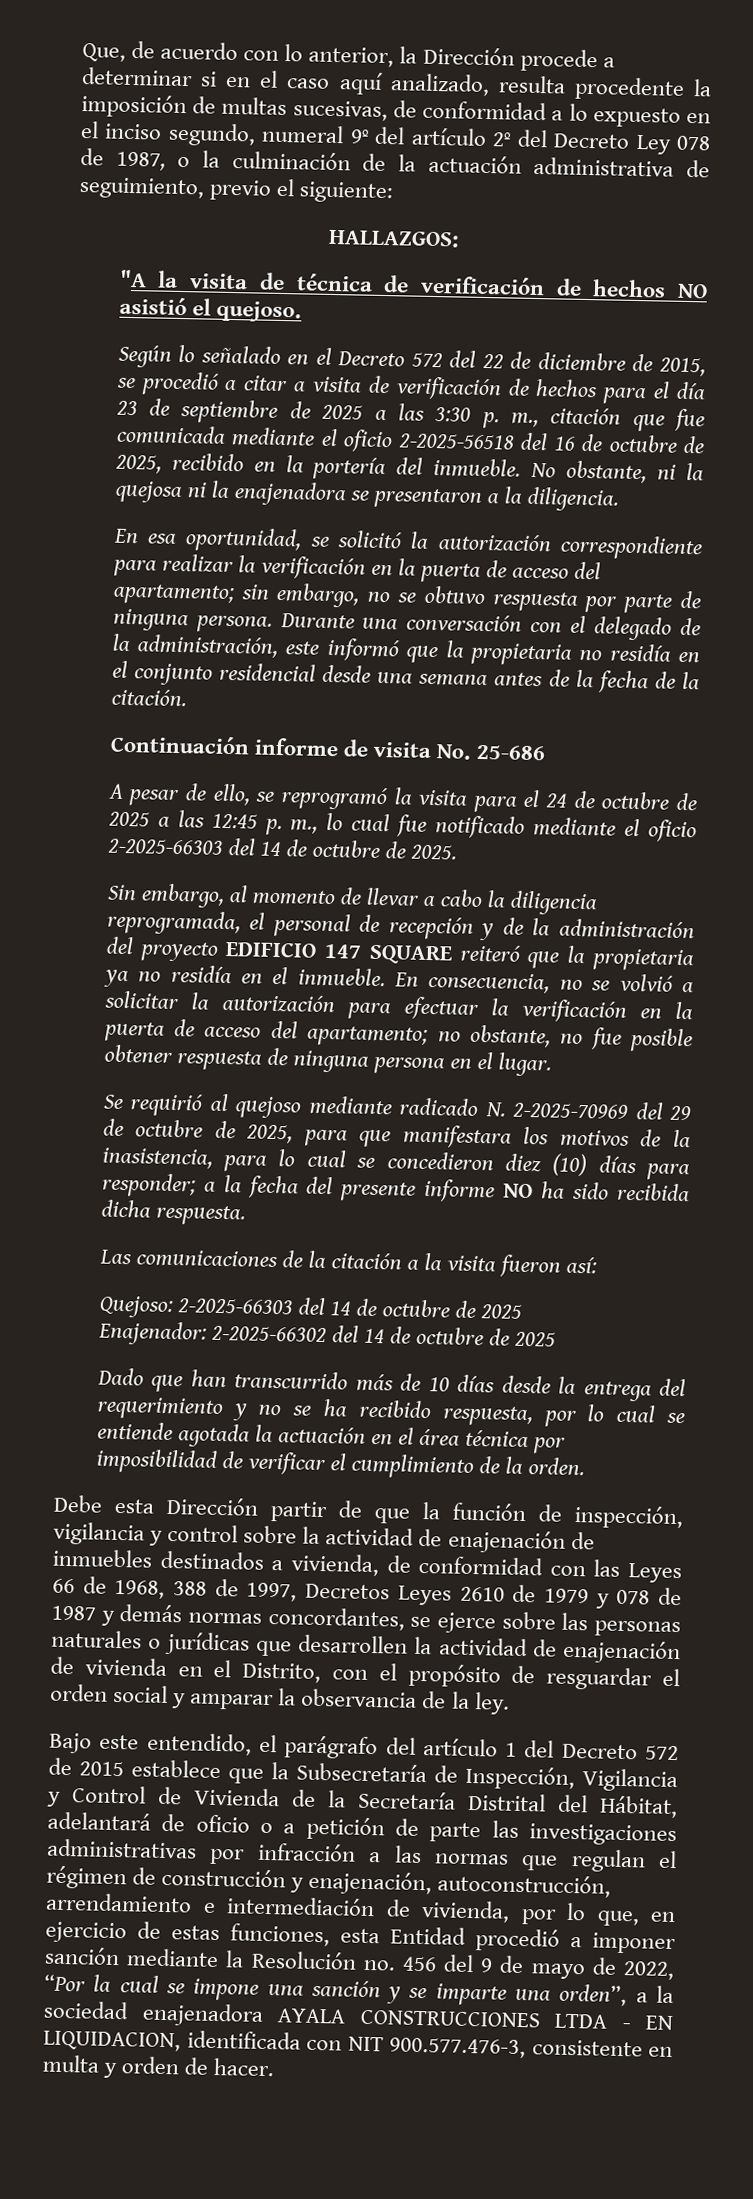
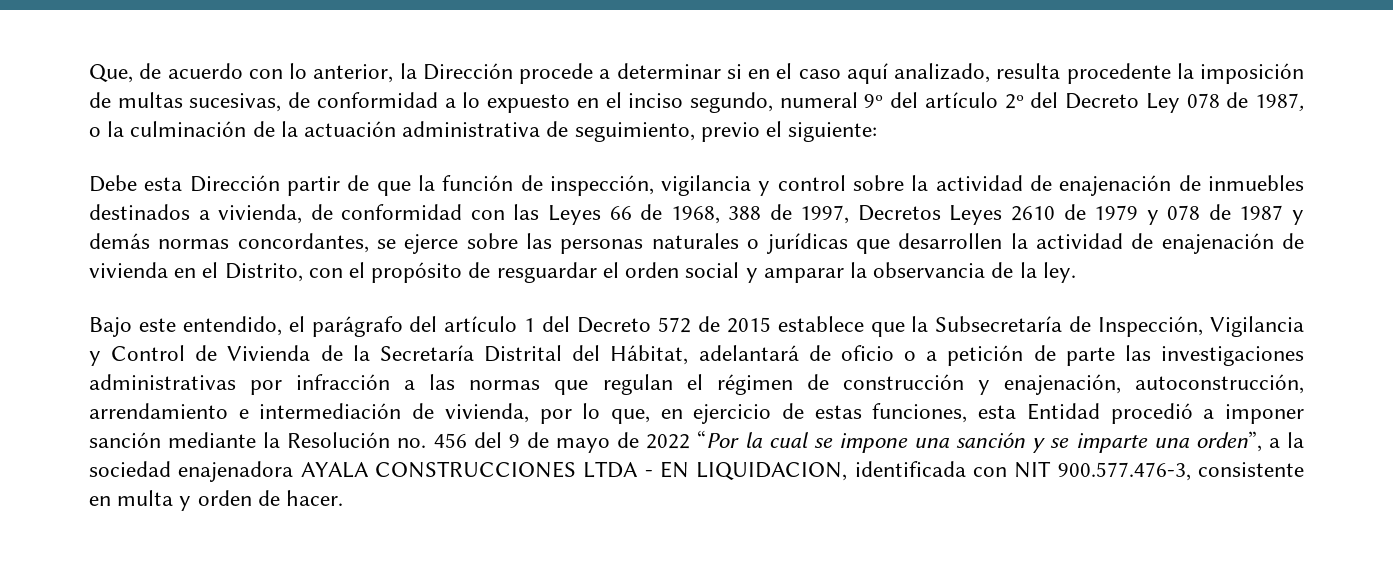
[327,229,460,248] [118,269,709,299] [118,296,302,323] [117,344,707,377] [115,371,706,405] [115,398,705,432] [115,424,705,454] [114,452,704,484] [114,480,621,512] [112,527,703,561] [112,553,602,583] [112,582,702,614] [112,608,701,641] [111,633,701,666] [111,660,701,694] [110,688,188,707] [109,734,546,761] [107,783,698,813] [107,810,697,843] [106,838,459,860] [106,883,599,916] [106,909,695,941] [105,936,695,972] [102,964,694,994] [103,990,693,1023] [103,1019,693,1053] [103,1044,553,1077] [102,1093,691,1121] [102,1118,691,1149] [101,1147,690,1181] [101,1172,690,1203] [100,1199,246,1226] [98,1249,598,1278] [98,1295,523,1319] [97,1320,557,1347] [96,1367,687,1402] [96,1396,686,1428] [96,1421,567,1454] [95,1448,586,1480] // HALLAZGOS: // "A la visita de técnica de verificación de hechos NO asistió el quejoso. // Según lo señalado en el Decreto 572 del 22 de diciembre de 2015, se procedió a citar a visita de verificación de hechos para el día 23 de septiembre de 2025 a las 3:30 p. m., citación que fue comunicada mediante el oficio 2-2025-56518 del 16 de octubre de 2025, recibido en la portería del inmueble. No obstante, ni la quejosa ni la enajenadora se presentaron a la diligencia. // En esa oportunidad, se solicitó la autorización correspondiente para realizar la verificación en la puerta de acceso del apartamento; sin embargo, no se obtuvo respuesta por parte de ninguna persona. Durante una conversación con el delegado de la administración, este informó que la propietaria no residía en el conjunto residencial desde una semana antes de la fecha de la citación. // Continuación informe de visita No. 25-686 // A pesar de ello, se reprogramó la visita para el 24 de octubre de 2025 a las 12:45 p. m., lo cual fue notificado mediante el oficio 2-2025-66303 del 14 de octubre de 2025. // Sin embargo, al momento de llevar a cabo la diligencia reprogramada, el personal de recepción y de la administración del proyecto EDIFICIO 147 SQUARE reiteró que la propietaria ya no residía en el inmueble. En consecuencia, no se volvió a solicitar la autorización para efectuar la verificación en la puerta de acceso del apartamento; no obstante, no fue posible obtener respuesta de ninguna persona en el lugar. // Se requirió al quejoso mediante radicado N. 2-2025-70969 del 29 de octubre de 2025, para que manifestara los motivos de la inasistencia, para lo cual se concedieron diez (10) días para responder; a la fecha del presente informe NO ha sido recibida dicha respuesta. // Las comunicaciones de la citación a la visita fueron así: // Quejoso: 2-2025-66303 del 14 de octubre de 2025 // Enajenador: 2-2025-66302 del 14 de octubre de 2025 // Dado que han transcurrido más de 10 días desde la entrega del requerimiento y no se ha recibido respuesta, por lo cual se entiende agotada la actuación en el área técnica por imposibilidad de verificar el cumplimiento de la orden. -> (878, 132) none
[623,1961,675,1981] 2022, -> [646,434,691,449] 2022

